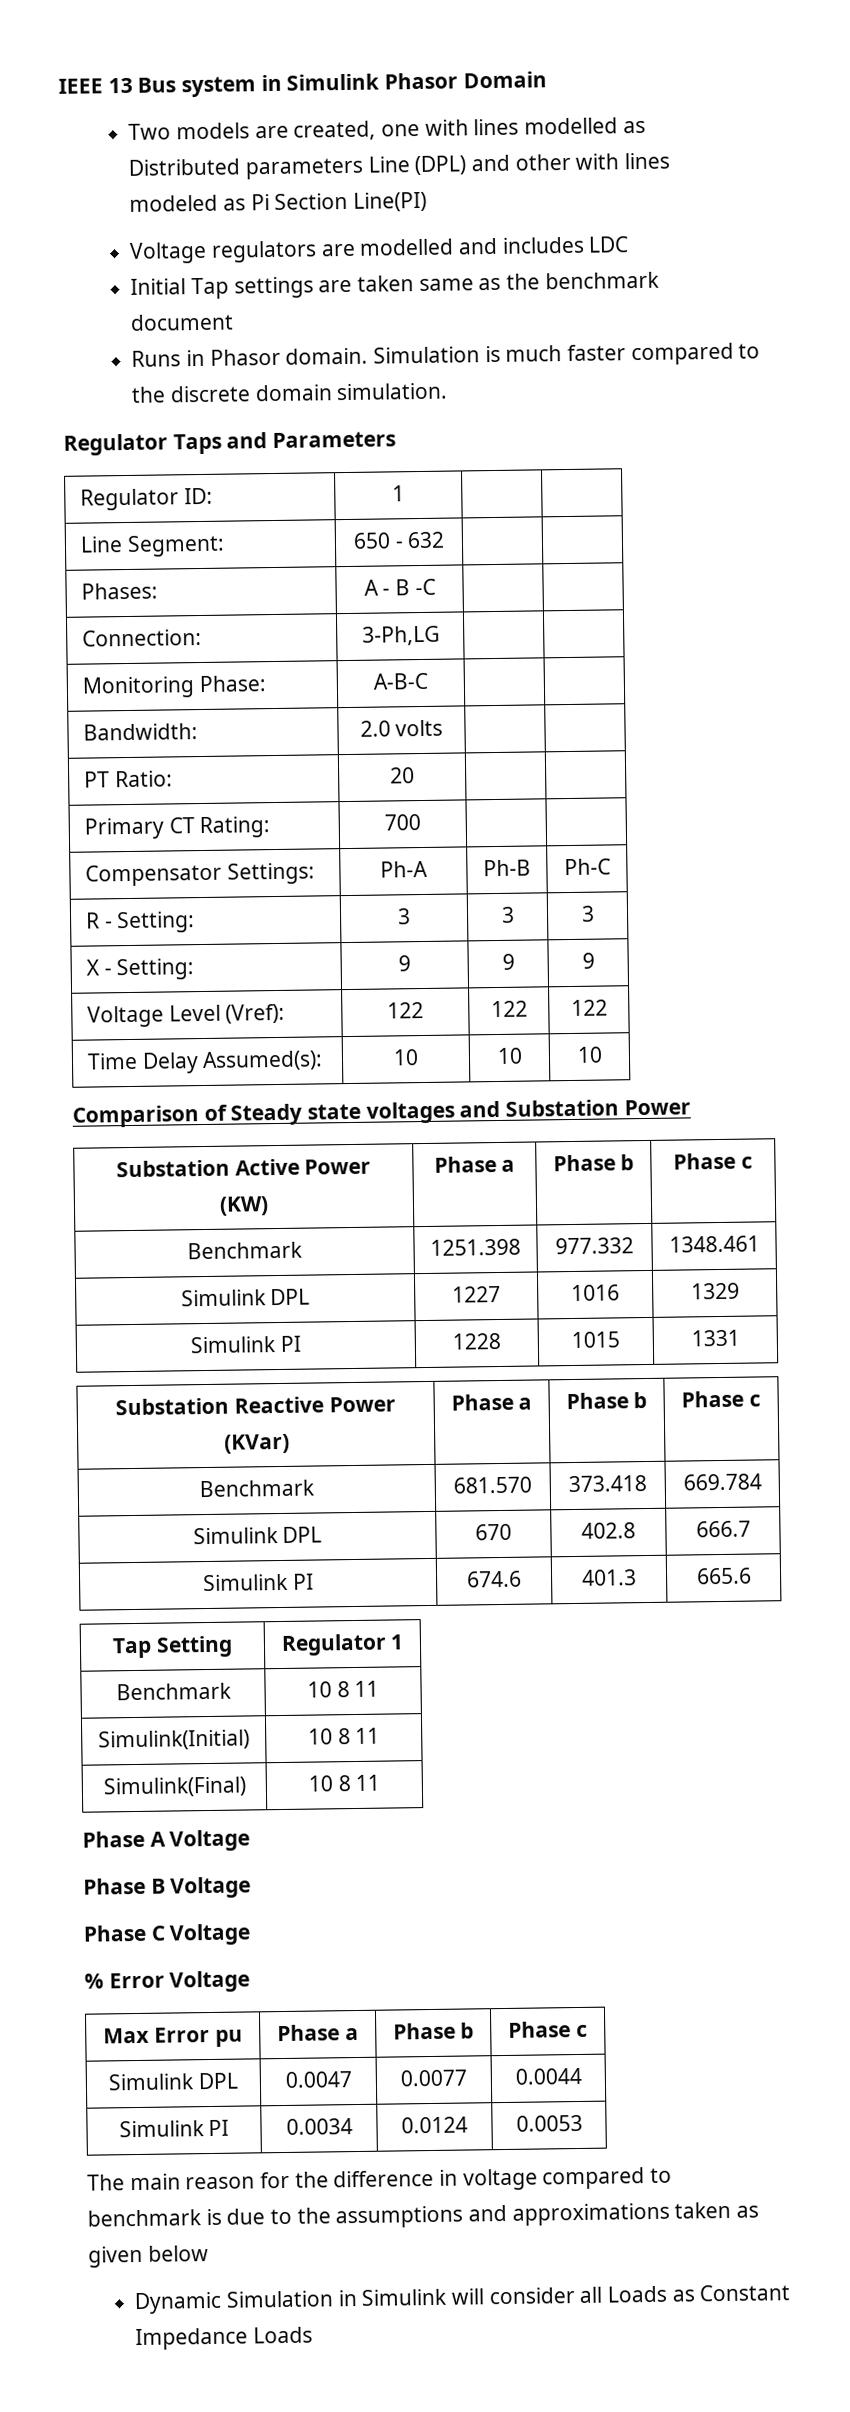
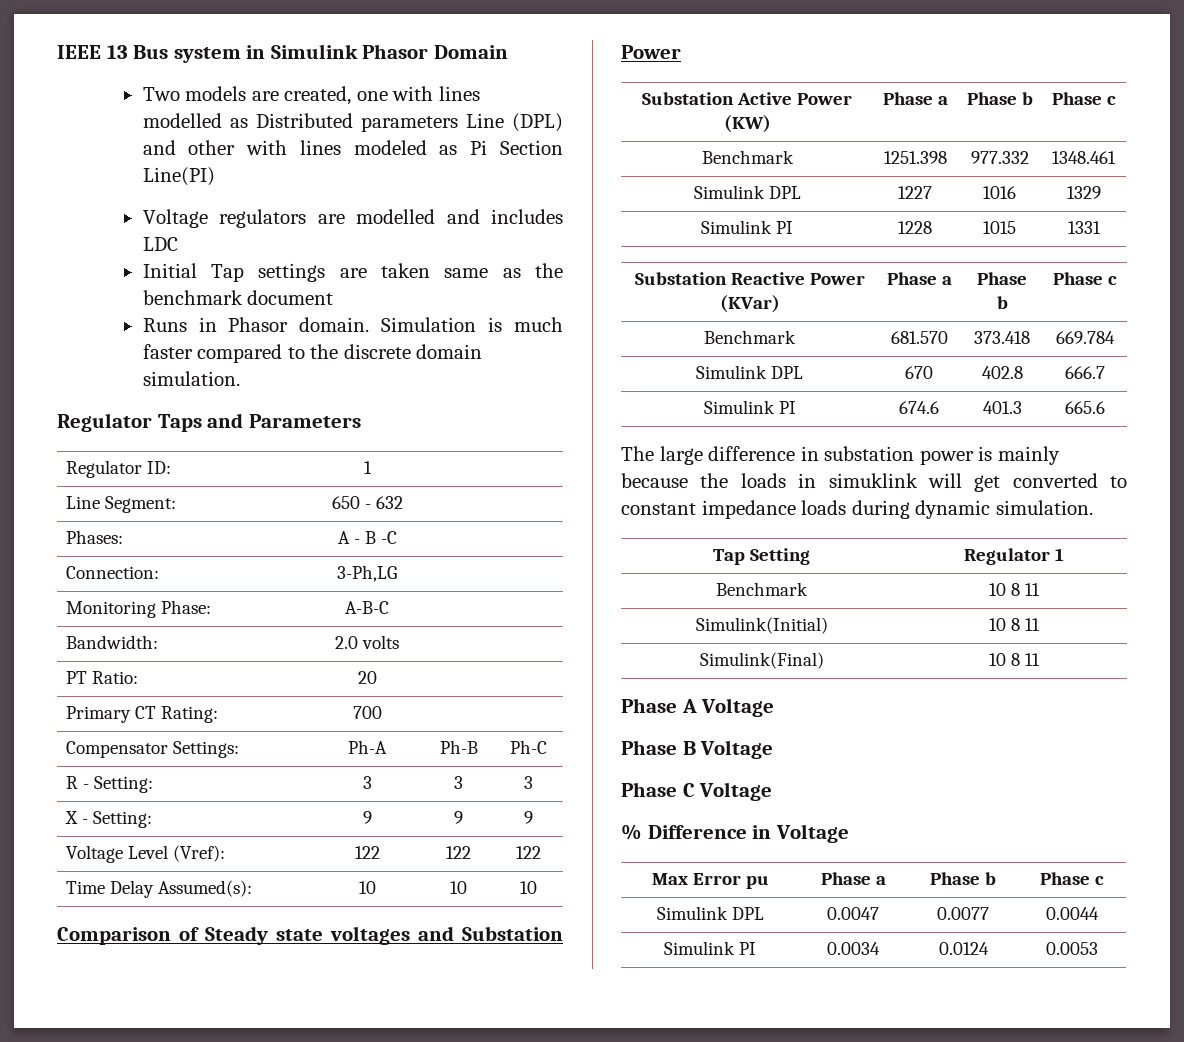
(752, 1576) none -> [621,446,1060,465] [621,473,1127,492] [621,500,1093,519] // The large difference in substation power is mainly because the loads in simuklink will get converted to constant impedance loads during dynamic simulation.
[108,1972,165,1989] Error -> [647,825,772,839] Difference in
[87,2167,673,2191] [87,2201,760,2229] [88,2245,209,2268] [134,2284,791,2315] [135,2326,313,2351] // The main reason for the difference in voltage compared to benchmark is due to the assumptions and approximations taken as given below // Dynamic Simulation in Simulink will consider all Loads as Constant Impedance Loads -> (1098, 948) none

